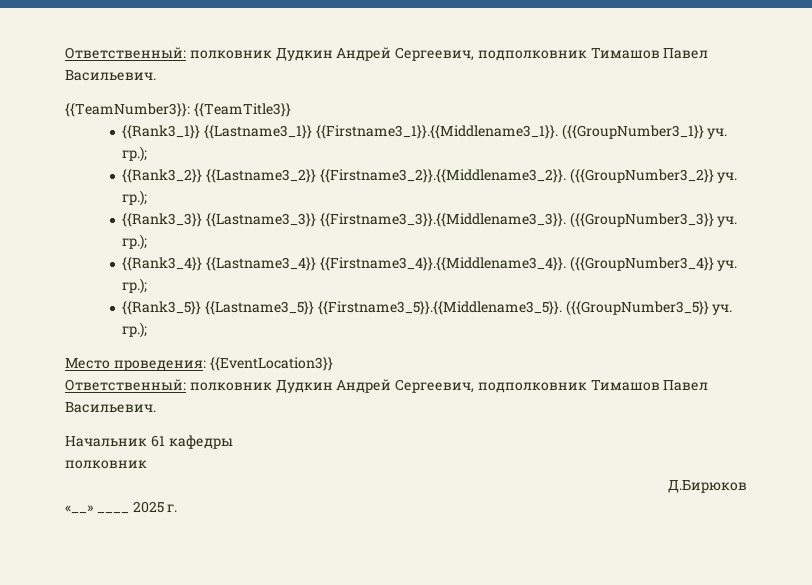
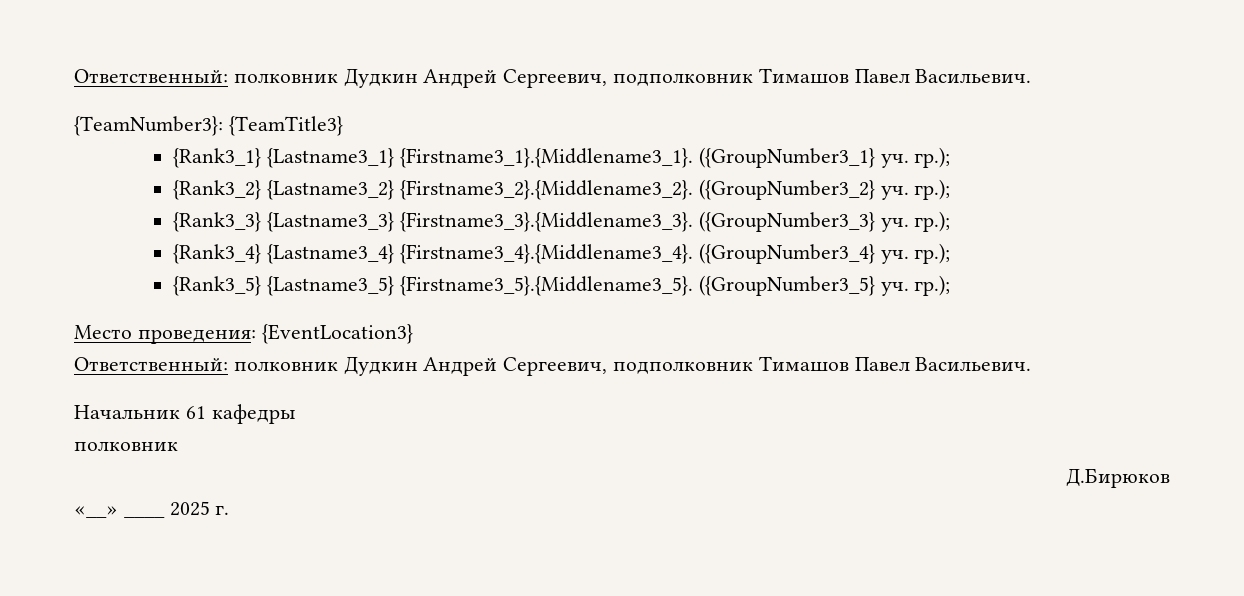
[65,47,709,61] [65,70,156,81] [65,103,291,117] [122,124,728,140] [122,146,148,162] [122,168,738,184] [122,190,148,206] [122,212,738,228] [122,234,148,250] [122,256,738,272] [122,278,148,294] [122,300,709,316] Ответственный: полковник Дудкин Андрей Сергеевич, подполковник Тимашов Павел Васильевич. // {{TeamNumber3}}: {{TeamTitle3}} // {{Rank3_1}} {{Lastname3_1}} {{Firstname3_1}}.{{Middlename3_1}}. ({{GroupNumber3_1}} уч. гр.); // {{Rank3_2}} {{Lastname3_2}} {{Firstname3_2}}.{{Middlename3_2}}. ({{GroupNumber3_2}} уч. гр.); // {{Rank3_3}} {{Lastname3_3}} {{Firstname3_3}}.{{Middlename3_3}}. ({{GroupNumber3_3}} уч. гр.); // {{Rank3_4}} {{Lastname3_4}} {{Firstname3_4}}.{{Middlename3_4}}. ({{GroupNumber3_4}} уч. гр.); // {{Rank3_5}} {{Lastname3_5}} {{Firstname3_5}}.{{Middlename3_5}}. ({{GroupNumber3_5}} -> [74,68,1032,88] [74,116,343,136] [173,147,951,168] [173,179,951,200] [173,211,951,232] [173,243,951,264] [173,275,875,296] Ответственный: полковник Дудкин Андрей Сергеевич, подполковник Тимашов Павел Васильевич. // {TeamNumber3}: {TeamTitle3} // {Rank3_1} {Lastname3_1} {Firstname3_1}.{Middlename3_1}. ({GroupNumber3_1} уч. гр.); // {Rank3_2} {Lastname3_2} {Firstname3_2}.{Middlename3_2}. ({GroupNumber3_2} уч. гр.); // {Rank3_3} {Lastname3_3} {Firstname3_3}.{Middlename3_3}. ({GroupNumber3_3} уч. гр.); // {Rank3_4} {Lastname3_4} {Firstname3_4}.{Middlename3_4}. ({GroupNumber3_4} уч. гр.); // {Rank3_5} {Lastname3_5} {Firstname3_5}.{Middlename3_5}. ({GroupNumber3_5}
[209,357,333,371] {{EventLocation3}} -> [261,324,413,344] {EventLocation3}

